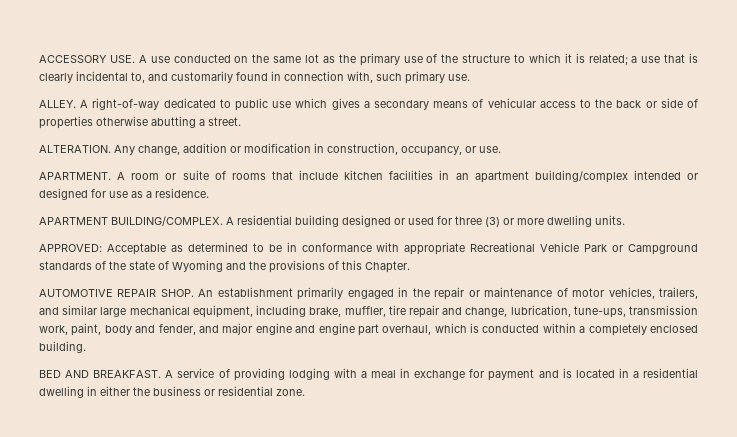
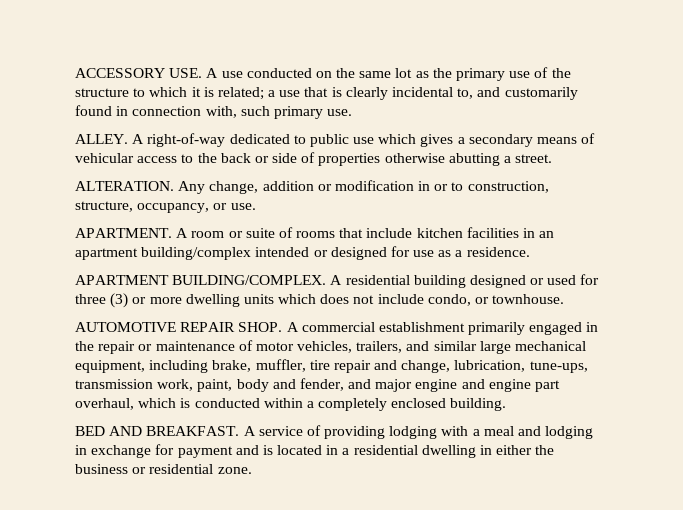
[327,143,398,155] construction, -> [434,181,549,193] [75,201,133,212] or to construction, structure,
[595,215,625,225] [39,242,699,255] [39,260,410,273] units. // APPROVED: Acceptable as determined to be in conformance with appropriate Recreational Vehicle Park or Campground standards of the state of Wyoming and the provisions of this Chapter. -> [243,294,565,306] units which does not include condo, or townhouse.
[198,289,214,297] An -> [286,322,375,332] A commercial
(397, 374) none -> [518,426,594,439] and lodging

